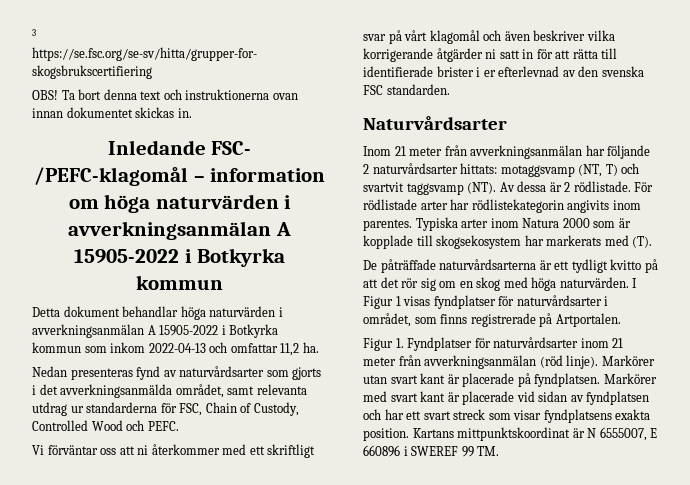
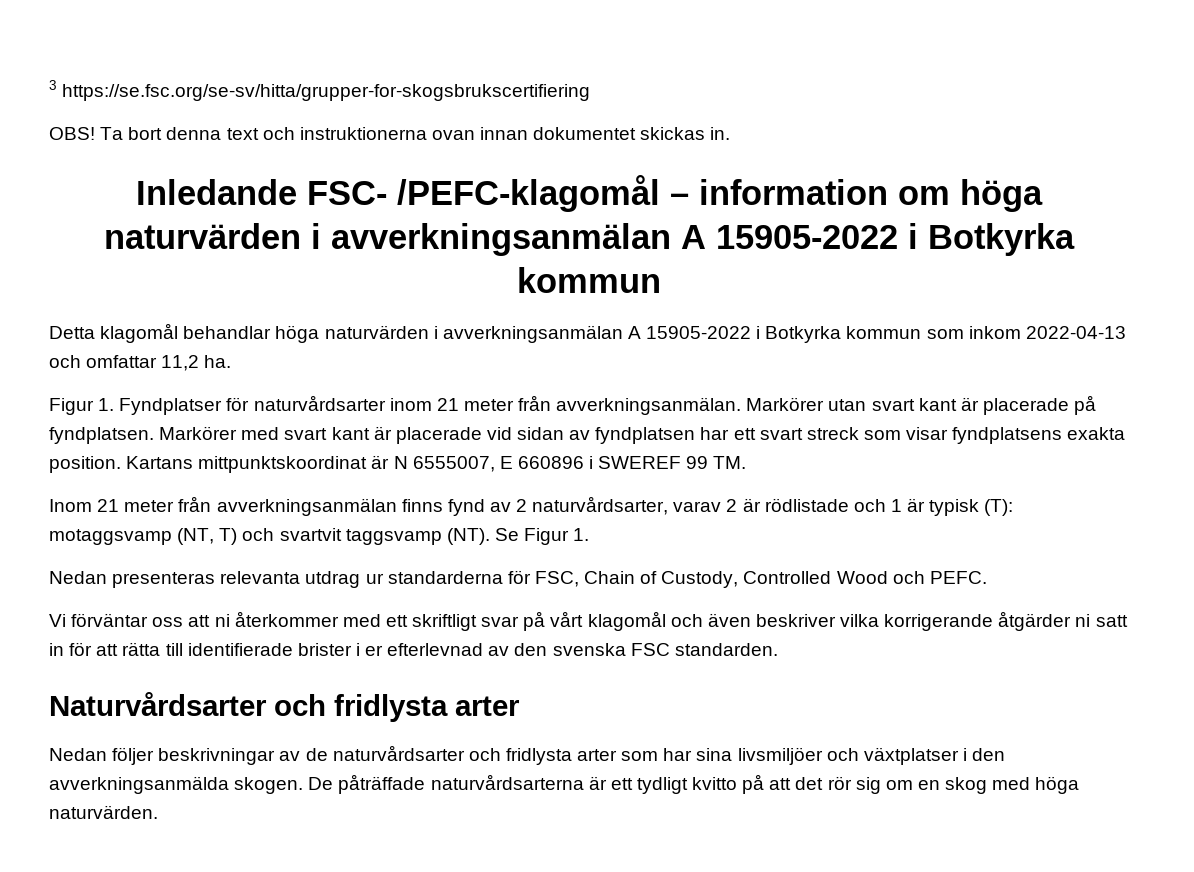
[63,306,120,317] dokument -> [100,323,179,343] klagomål
[32,366,322,380] [32,384,255,398] Nedan presenteras fynd av naturvårdsarter som gjorts i det avverkningsanmälda området, samt -> [49,395,1097,415] [49,426,1126,444] [49,455,747,473] [49,496,1014,516] [49,528,590,545] [49,571,216,588] Figur 1. Fyndplatser för naturvårdsarter inom 21 meter från avverkningsanmälan. Markörer utan svart kant är placerade på fyndplatsen. Markörer med svart kant är placerade vid sidan av fyndplatsen har ett svart streck som visar fyndplatsens exakta position. Kartans mittpunktskoordinat är N 6555007, E 660896 i SWEREF 99 TM. // Inom 21 meter från avverkningsanmälan finns fynd av 2 naturvårdsarter, varav 2 är rödlistade och 1 är typisk (T): motaggsvamp (NT, T) och svartvit taggsvamp (NT). Se Figur 1. // Nedan presenteras
[363,145,651,159] [363,163,640,177] [363,181,654,195] [363,199,641,213] [363,217,631,231] [363,235,653,249] // Inom 21 meter från avverkningsanmälan har följande 2 naturvårdsarter hittats: motaggsvamp (NT, T) och svartvit taggsvamp (NT). Av dessa är 2 rödlistade. För rödlistade arter har rödlistekategorin angivits inom parentes. Typiska arter inom Natura 2000 som är kopplade till skogsekosystem har markerats med (T). // -> [274,694,520,722] [49,745,1006,765] [49,776,304,794] och fridlysta arter // Nedan följer beskrivningar av de naturvårdsarter och fridlysta arter som har sina livsmiljöer och växtplatser i den avverkningsanmälda skogen.
[632,278,638,288] [363,295,609,309] [363,313,621,327] [363,337,624,351] [363,355,655,369] [363,373,657,387] [363,391,650,405] [363,409,651,423] [363,427,658,441] [363,445,500,457] I Figur 1 visas fyndplatser för naturvårdsarter i området, som finns registrerade på Artportalen. // Figur 1. Fyndplatser för naturvårdsarter inom 21 meter från avverkningsanmälan (röd linje). Markörer utan svart kant är placerade på fyndplatsen. Markörer med svart kant är placerade vid sidan av fyndplatsen och har ett svart streck som visar fyndplatsens exakta position. Kartans mittpunktskoordinat är N 6555007, E 660896 i SWEREF 99 TM. -> (158, 812) none

